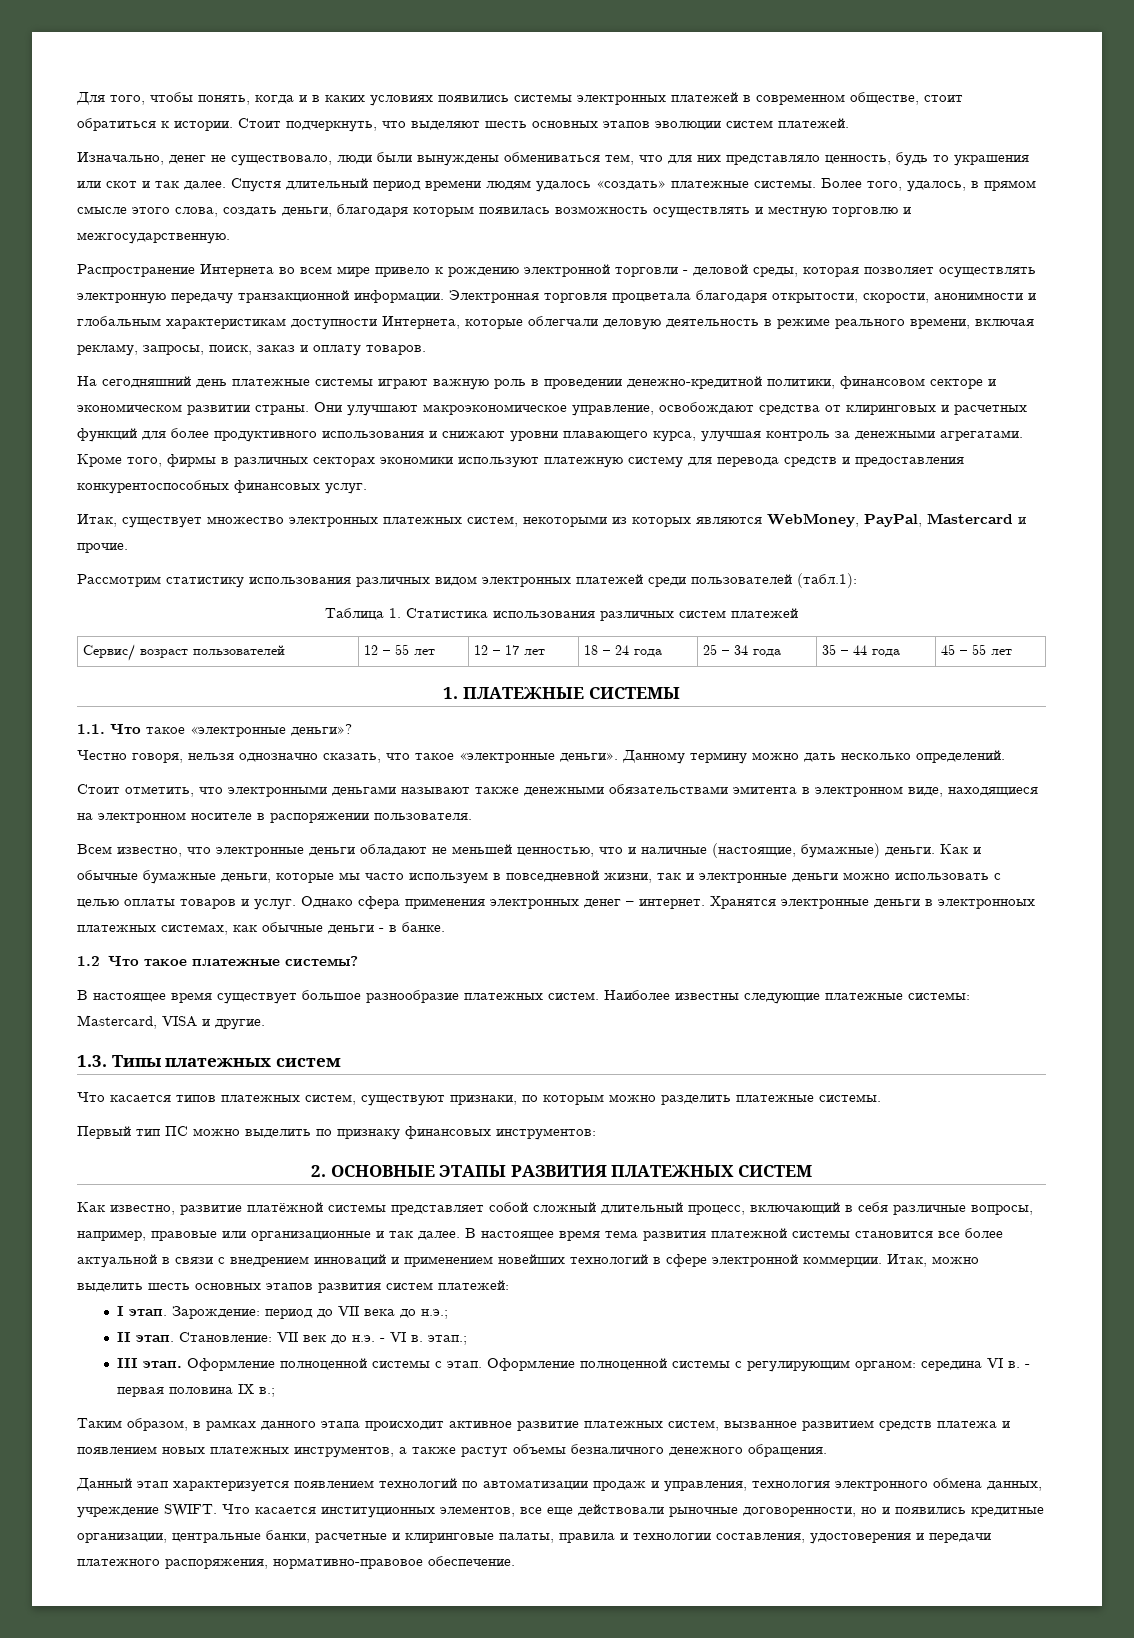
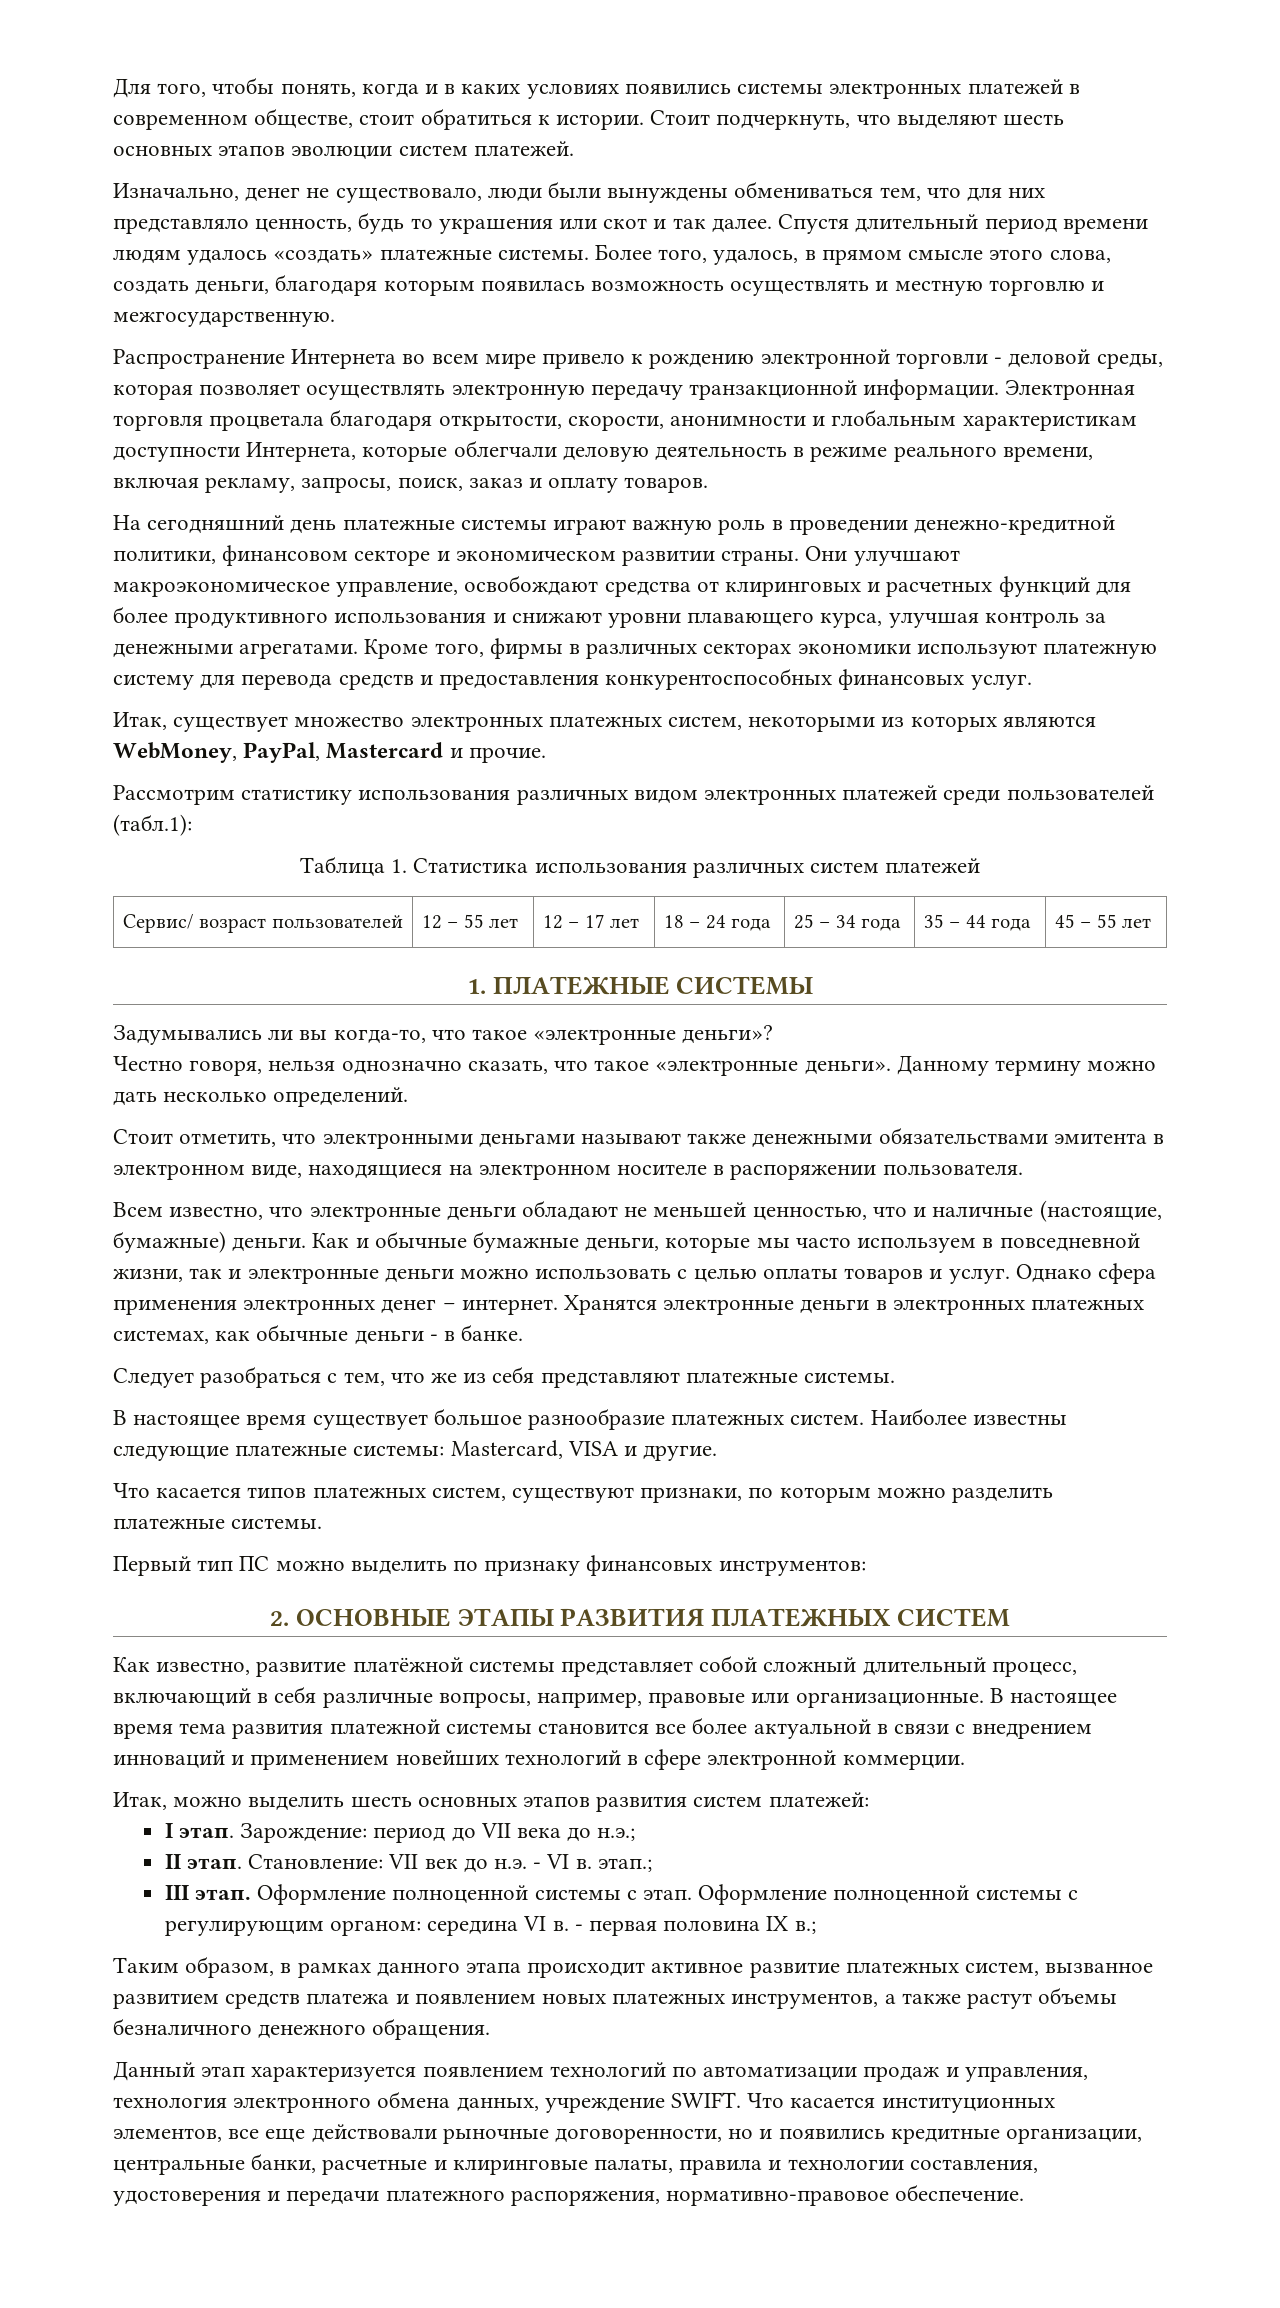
[77,723,141,735] 1.1. Что -> [113,1025,466,1045] Задумывались ли вы когда-то, что
[938,899,1035,909] электронноых -> [892,1299,1025,1315] электронных
[77,955,358,967] 1.2 Что такое платежные системы? -> [113,1366,896,1388] Следует разобраться с тем, что же из себя представляют платежные системы.
[77,1055,341,1067] // 1.3. Типы платежных систем -> (718, 1453) none
[251,1231,460,1241] организационные и так далее. -> [795,1692,984,1708] организационные.
(882, 1261) none -> (965, 1762) //

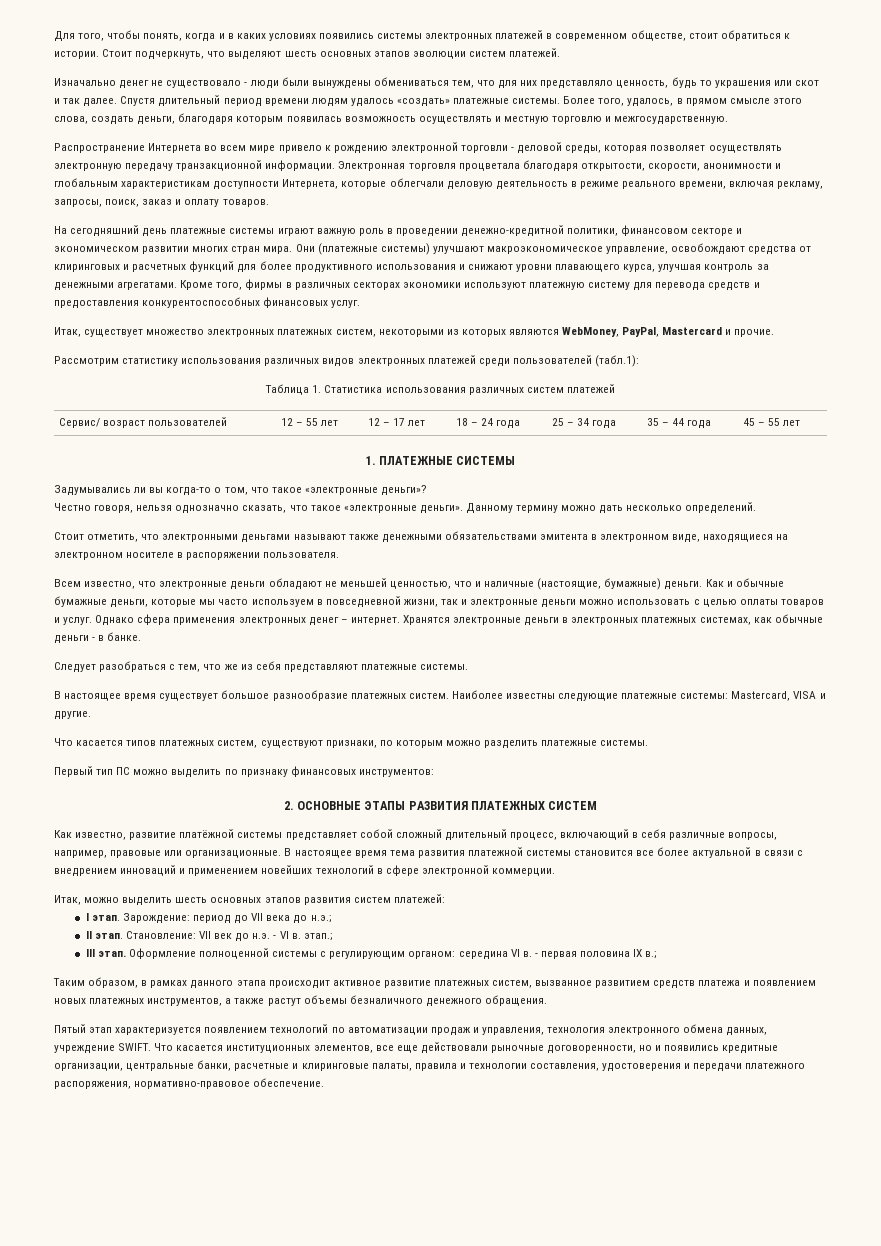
[113,183,239,201] Изначально, -> [54,78,116,86] Изначально
[335,187,482,203] существовало, -> [166,80,248,88] существовало -
[721,546,848,566] страны. Они -> [192,243,430,255] многих стран мира. Они (платежные системы)
[633,789,698,804] видом -> [322,358,355,367] видов
[333,1029,426,1044] когда-то, -> [166,487,248,496] когда-то о том,
[643,1884,1078,1905] этап. Оформление полноценной системы с -> (327, 954) none
[113,2061,195,2081] Данный -> [54,1024,86,1033] Пятый

